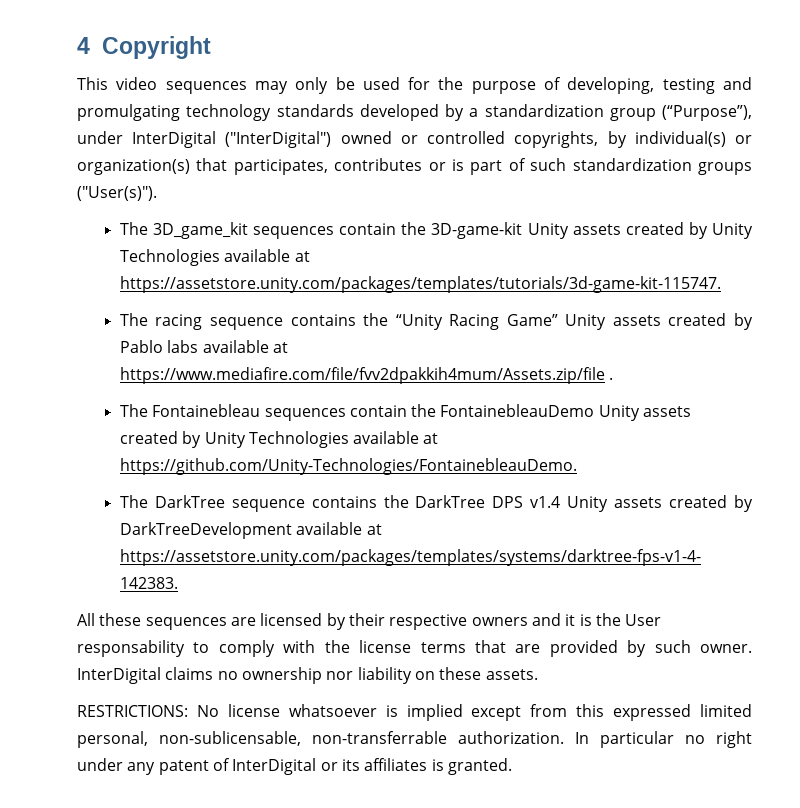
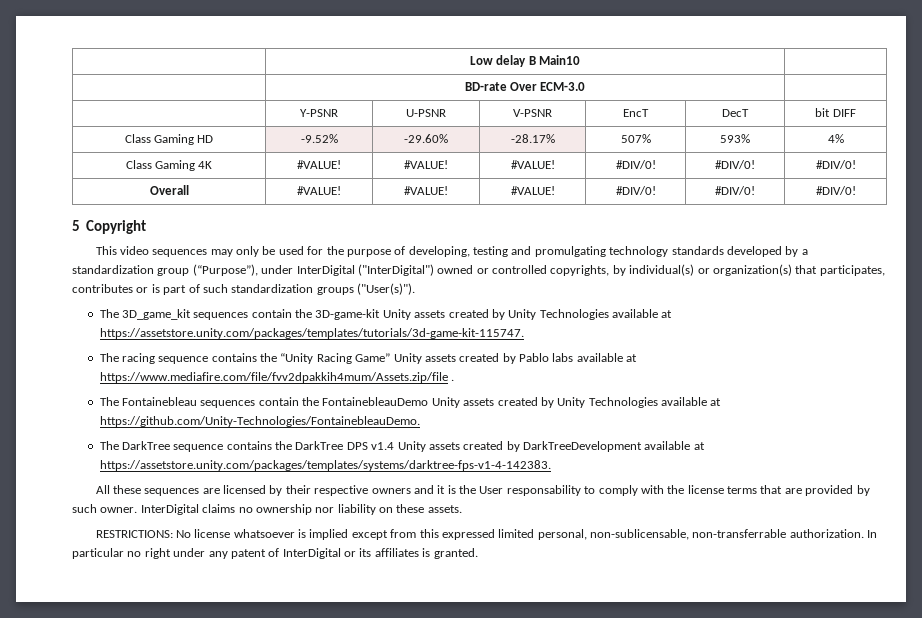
[77,37,90,54] 4 -> [469,55,581,67] [464,82,586,91] [300,109,338,117] [406,109,446,117] [513,109,552,117] [623,109,649,117] [722,109,749,117] [815,108,856,117] [124,134,214,145] [300,134,338,143] [404,134,448,143] [510,134,555,143] [620,134,651,143] [720,134,750,143] [827,134,844,143] [125,160,213,171] [297,160,341,169] [404,160,448,169] [510,160,555,169] [615,160,656,169] [715,160,755,169] [815,160,856,169] [149,185,189,195] [297,186,341,195] [404,186,448,195] [510,186,555,195] [615,186,656,195] [715,186,755,195] [815,186,856,195] [72,220,80,231] | Low delay B Main10 | // | BD-rate Over ECM-3.0 | // | Y-PSNR | U-PSNR | V-PSNR | EncT | DecT | bit DIFF // Class Gaming HD | -9.52% | -29.60% | -28.17% | 507% | 593% | 4% // Class Gaming 4K | #VALUE! | #VALUE! | #VALUE! | #DIV/0! | #DIV/0! | #DIV/0! // Overall | #VALUE! | #VALUE! | #VALUE! | #DIV/0! | #DIV/0! | #DIV/0! // 5

